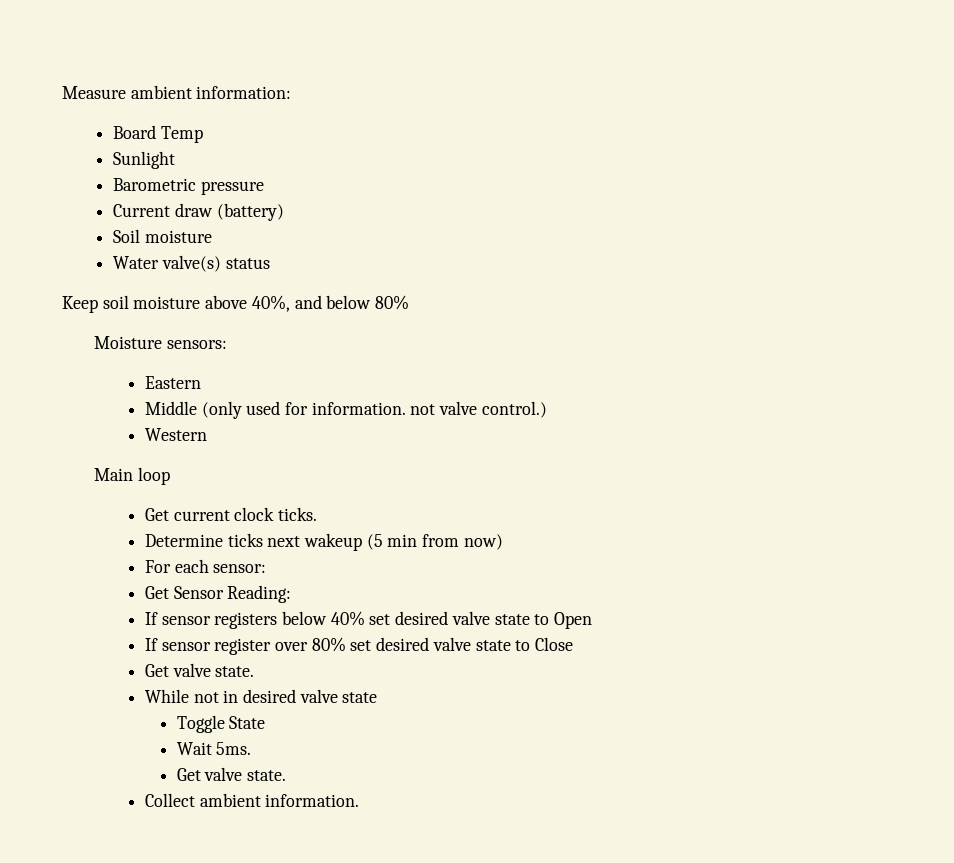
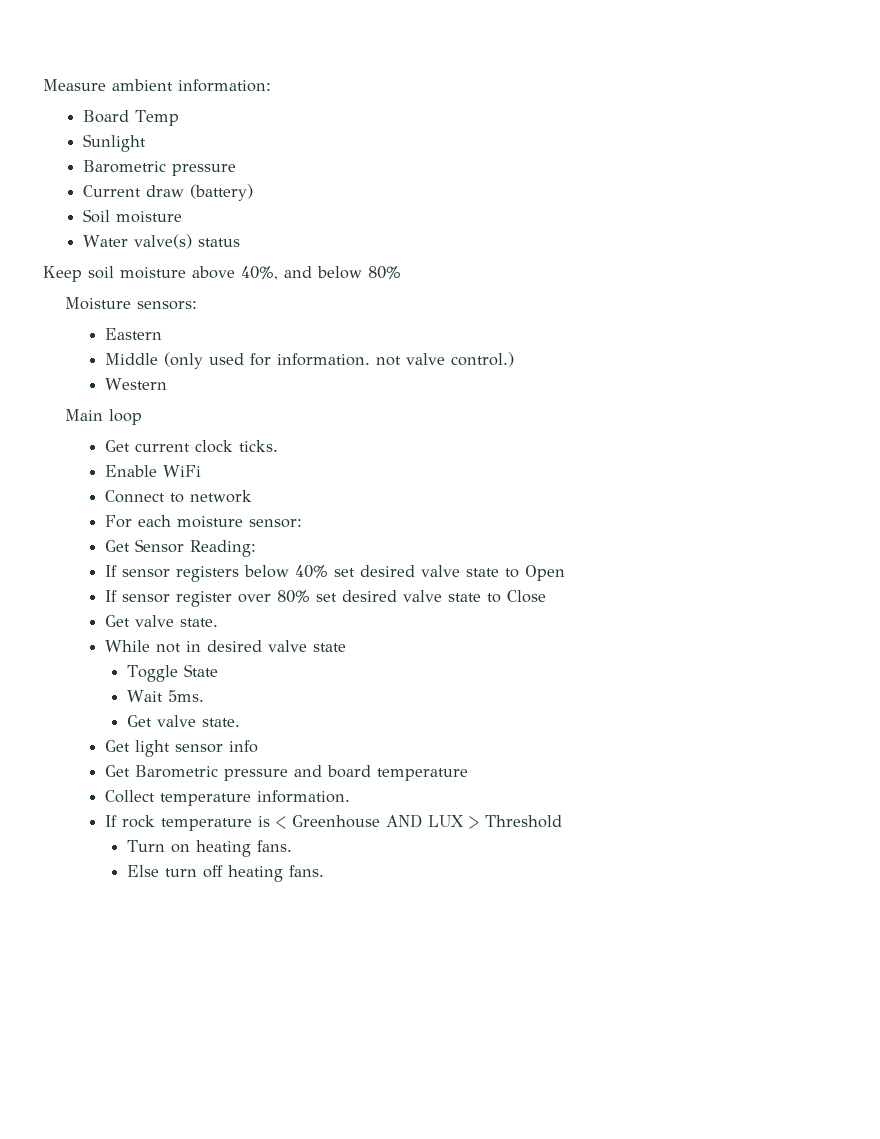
[144,533,503,551] Determine ticks next wakeup (5 min from now) -> [104,465,201,477] [104,490,252,503] Enable WiFi // Connect to network
(209, 566) none -> [176,516,243,528] moisture
(287, 775) none -> [104,740,258,757] [104,765,468,781] // Get light sensor info // Get Barometric pressure and board temperature
[199,793,360,807] ambient information. -> [159,790,350,806] [104,814,562,831] [126,840,292,857] [126,865,324,882] temperature information. // If rock temperature is < Greenhouse AND LUX > Threshold // Turn on heating fans. // Else turn off heating fans.

